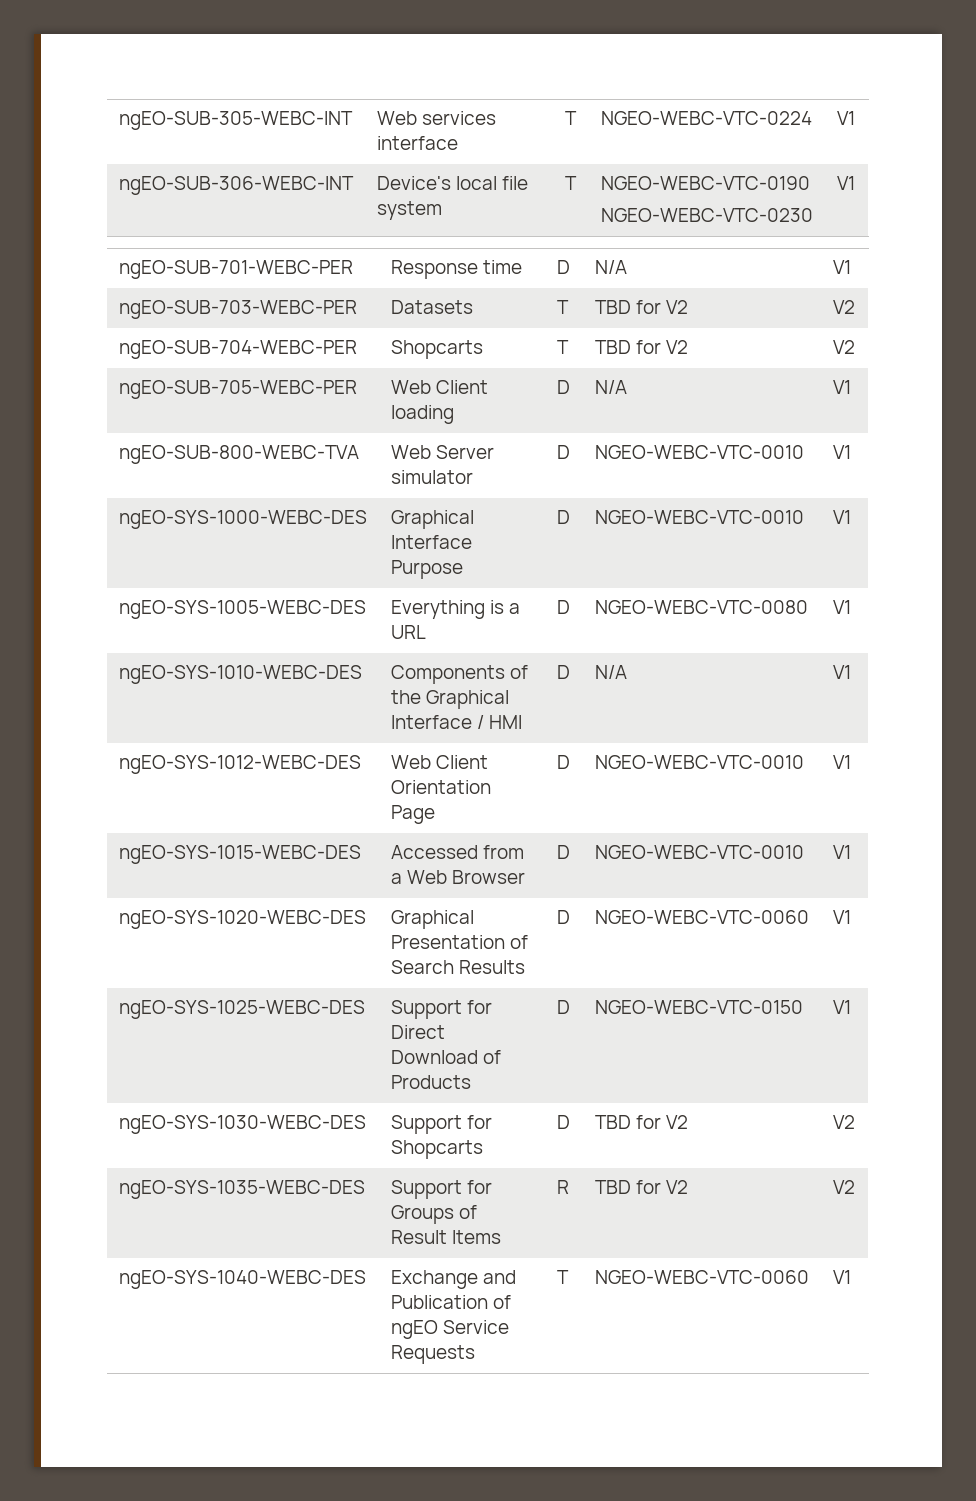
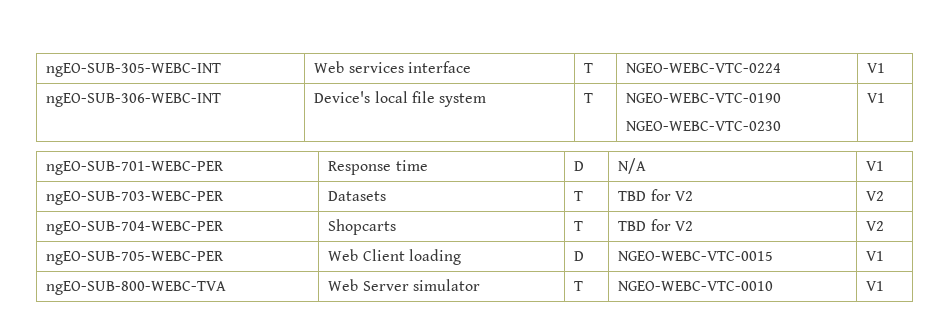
[594,380,627,394] N/A -> [618,251,774,261] NGEO-WEBC-VTC-0015
[556,445,570,459] [594,445,804,459] [832,445,851,459] [118,510,367,529] [390,510,474,529] [390,535,472,549] [390,560,463,579] [556,510,570,524] [594,510,804,524] [832,510,851,524] [118,600,366,619] [390,600,520,619] [390,625,426,639] [556,600,570,614] [594,600,808,614] [832,600,851,614] [118,665,362,684] [390,665,528,684] [390,690,509,709] [390,715,522,729] [556,665,570,679] [594,665,627,679] [832,665,851,679] [118,755,361,774] [390,755,488,769] [390,780,491,794] [390,805,435,824] [556,755,570,769] [594,755,804,769] [832,755,851,769] [118,845,361,864] [390,845,524,859] [390,870,525,884] [556,845,570,859] [594,845,804,859] [832,845,851,859] [118,910,366,929] [390,910,474,929] [390,935,528,949] [390,960,525,974] [556,910,570,924] [594,910,809,924] [832,910,851,924] [118,1000,365,1019] [390,1000,492,1019] [390,1025,445,1039] [390,1050,501,1064] [390,1075,471,1089] [556,1000,570,1014] [594,1000,803,1014] [832,1000,851,1014] [118,1115,366,1134] [390,1115,492,1134] [390,1140,483,1159] [556,1115,570,1129] [594,1115,688,1129] [832,1115,855,1129] [118,1180,365,1199] [390,1180,492,1199] [390,1205,477,1224] [390,1230,501,1244] [556,1180,569,1194] [594,1180,688,1194] [832,1180,855,1194] [118,1270,366,1289] [390,1270,516,1289] [390,1295,511,1309] [390,1320,509,1339] [390,1345,475,1364] [556,1270,569,1284] [594,1270,809,1284] [832,1270,851,1284] D | NGEO-WEBC-VTC-0010 | V1 // ngEO-SYS-1000-WEBC-DES | Graphical Interface Purpose | D | NGEO-WEBC-VTC-0010 | V1 // ngEO-SYS-1005-WEBC-DES | Everything is a URL | D | NGEO-WEBC-VTC-0080 | V1 // ngEO-SYS-1010-WEBC-DES | Components of the Graphical Interface / HMI | D | N/A | V1 // ngEO-SYS-1012-WEBC-DES | Web Client Orientation Page | D | NGEO-WEBC-VTC-0010 | V1 // ngEO-SYS-1015-WEBC-DES | Accessed from a Web Browser | D | NGEO-WEBC-VTC-0010 | V1 // ngEO-SYS-1020-WEBC-DES | Graphical Presentation of Search Results | D | NGEO-WEBC-VTC-0060 | V1 // ngEO-SYS-1025-WEBC-DES | Support for Direct Download of Products | D | NGEO-WEBC-VTC-0150 | V1 // ngEO-SYS-1030-WEBC-DES | Support for Shopcarts | D | TBD for V2 | V2 // ngEO-SYS-1035-WEBC-DES | Support for Groups of Result Items | R | TBD for V2 | V2 // ngEO-SYS-1040-WEBC-DES | Exchange and Publication of ngEO Service Requests | T | NGEO-WEBC-VTC-0060 | V1 -> [574,281,584,291] [618,281,774,291] [866,281,885,291] T | NGEO-WEBC-VTC-0010 | V1

